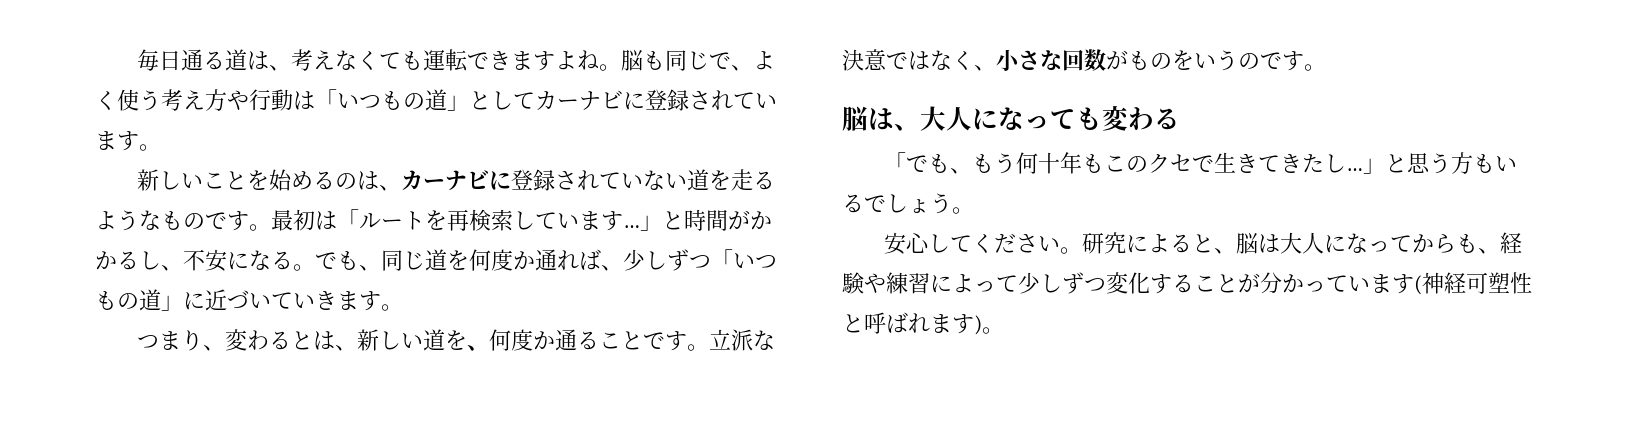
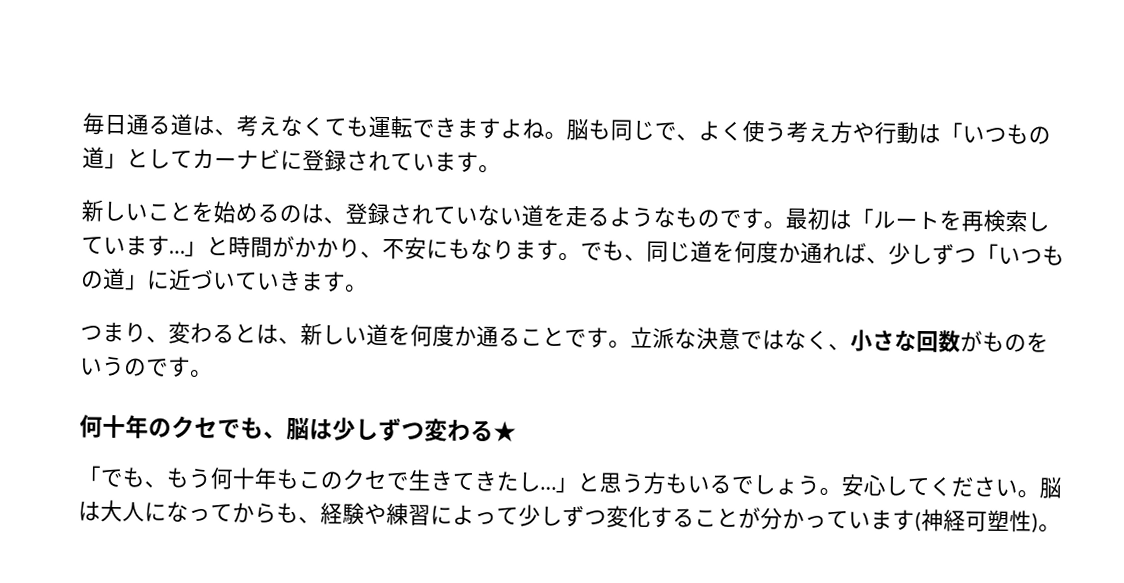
[400,170,511,191] カーナビに -> (346, 220) none
[117,251,161,270] るし -> [338,237,361,258] り
[249,250,293,270] なる -> [448,238,559,260] もなります
[466,345,489,351] 、 -> (411, 335) none
[842,106,1180,131] 脳は、大人になっても変わる -> [79,414,517,442] 何十年のクセでも、脳は少しずつ変わる★
(974, 210) // -> (842, 492) none
[1081,232,1236,254] 研究によると、 -> (1040, 494) none
[842,312,974,334] と呼ばれます -> (1032, 521) none

